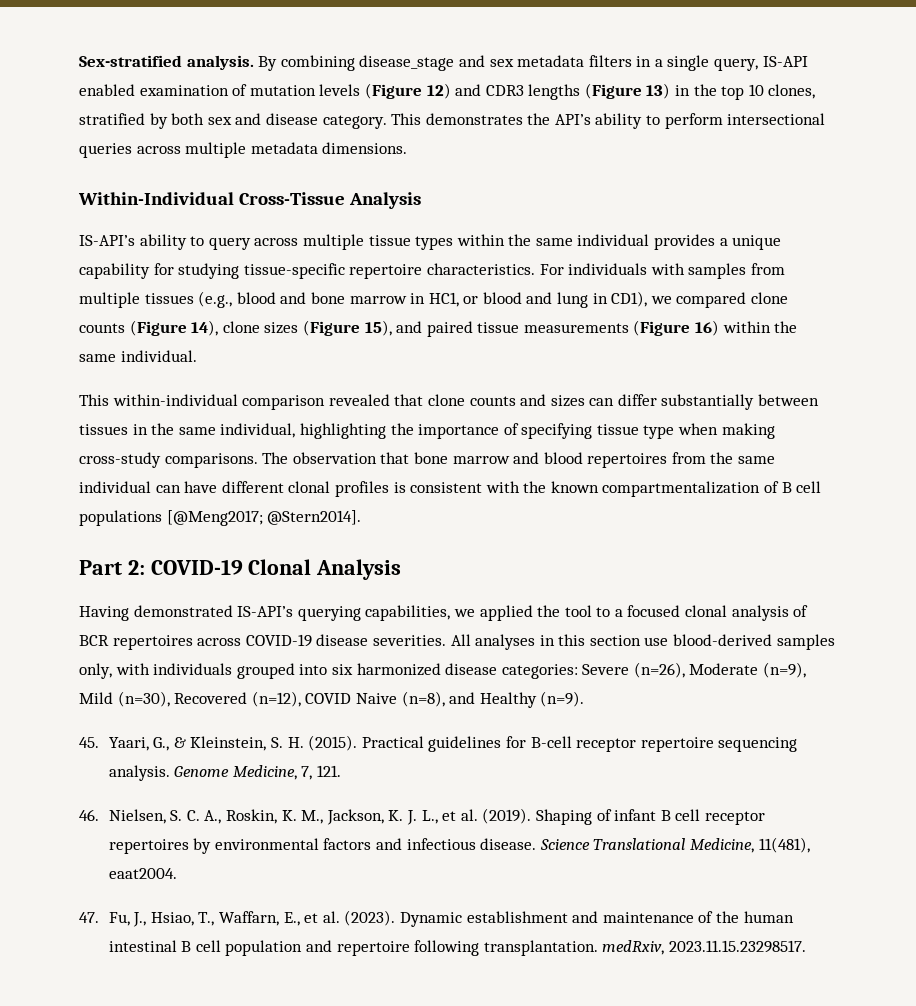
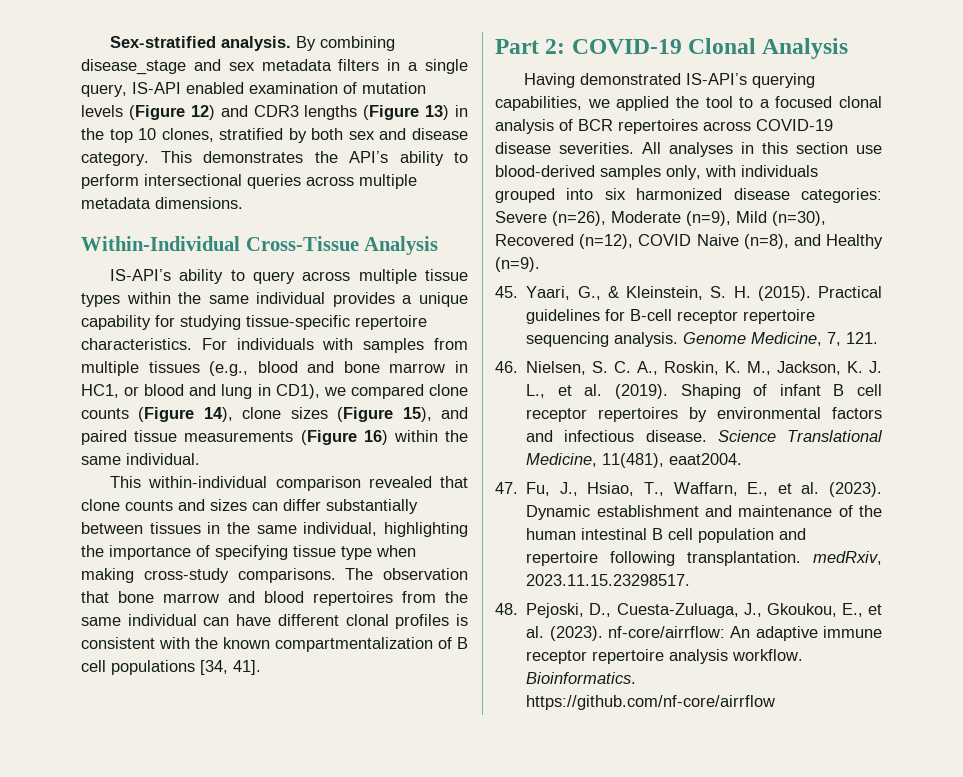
[166,510,362,526] [@Meng2017; @Stern2014]. -> [200,660,261,675] [34, 41].
(807, 946) none -> [495,603,882,618] [526,626,882,641] [526,649,804,664] [526,672,637,684] [526,695,776,710] // 48. Pejoski, D., Cuesta-Zuluaga, J., Gkoukou, E., et al. (2023). nf-core/airrflow: An adaptive immune receptor repertoire analysis workflow. Bioinformatics. https://github.com/nf-core/airrflow

